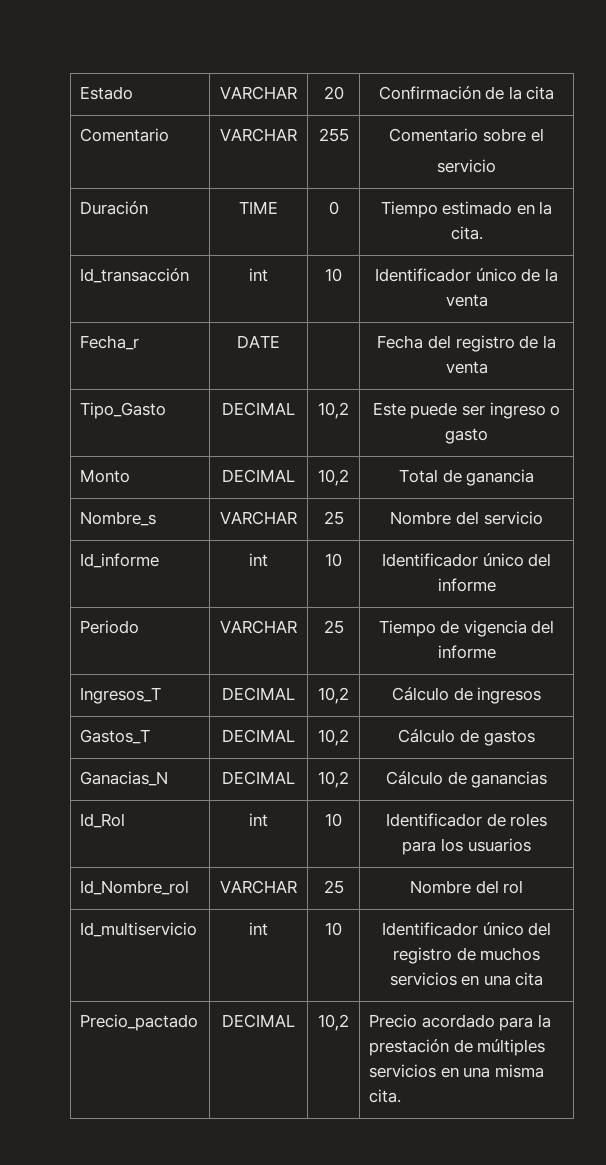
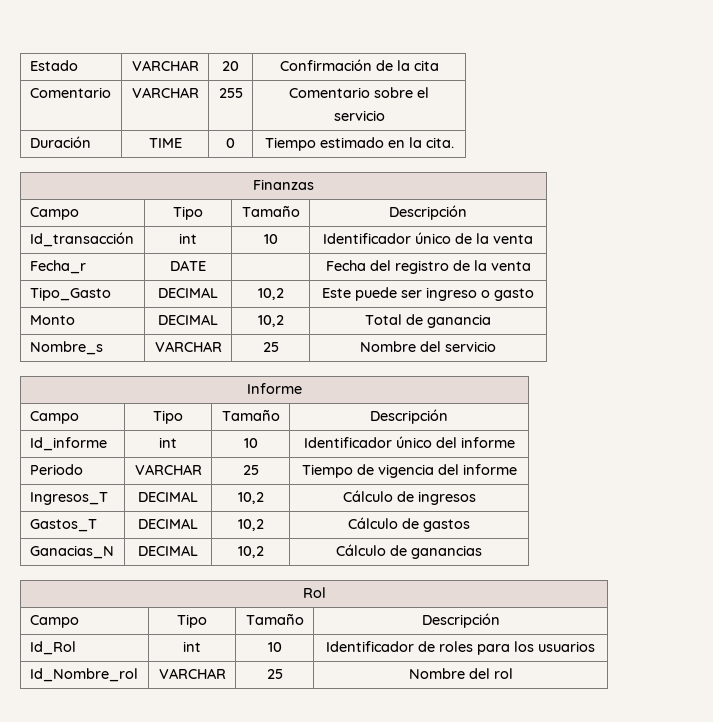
(483, 233) none -> [253,179,314,190] [29,207,79,220] [173,206,203,220] [241,205,300,217] [389,205,467,220] // Finanzas // Campo | Tipo | Tamaño | Descripción
(543, 518) none -> [247,383,302,394] [29,411,79,424] [153,410,183,424] [221,409,280,421] [370,409,448,424] // Informe // Campo | Tipo | Tamaño | Descripción
(548, 779) none -> [302,587,326,598] [29,615,79,628] [177,614,207,628] [245,613,304,625] [421,613,500,628] // Rol // Campo | Tipo | Tamaño | Descripción
[80,922,198,937] [249,922,268,936] [325,922,342,936] [381,922,552,936] [392,947,541,964] [389,972,544,986] [80,1014,199,1031] [222,1014,295,1028] [318,1014,349,1031] [369,1014,551,1031] [369,1039,546,1056] [369,1064,544,1078] [369,1089,402,1103] // Id_multiservicio | int | 10 | Identificador único del registro de muchos servicios en una cita // Precio_pactado | DECIMAL | 10,2 | Precio acordado para la prestación de múltiples servicios en una misma cita. -> (513, 673) none

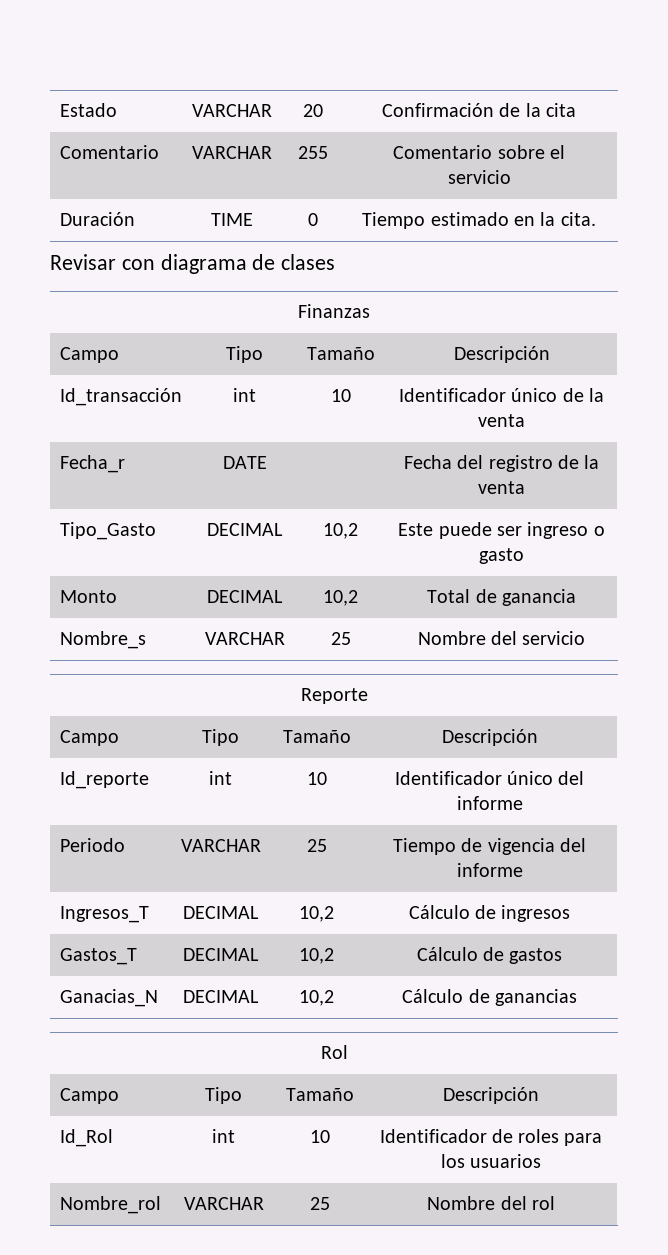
(454, 142) none -> [50,254,336,274] // Revisar con diagrama de clases
[247,383,302,394] [29,411,79,424] [153,410,183,424] [221,409,280,421] [370,409,448,424] [29,437,107,451] Informe // Campo | Tipo | Tamaño | Descripción // Id_informe -> [300,688,368,704] [60,730,120,746] [202,729,239,746] [282,730,351,743] [441,729,538,746] [60,771,150,789] Reporte // Campo | Tipo | Tamaño | Descripción // Id_reporte
[29,668,138,682] Id_Nombre_rol -> [60,1196,162,1214] Nombre_rol

